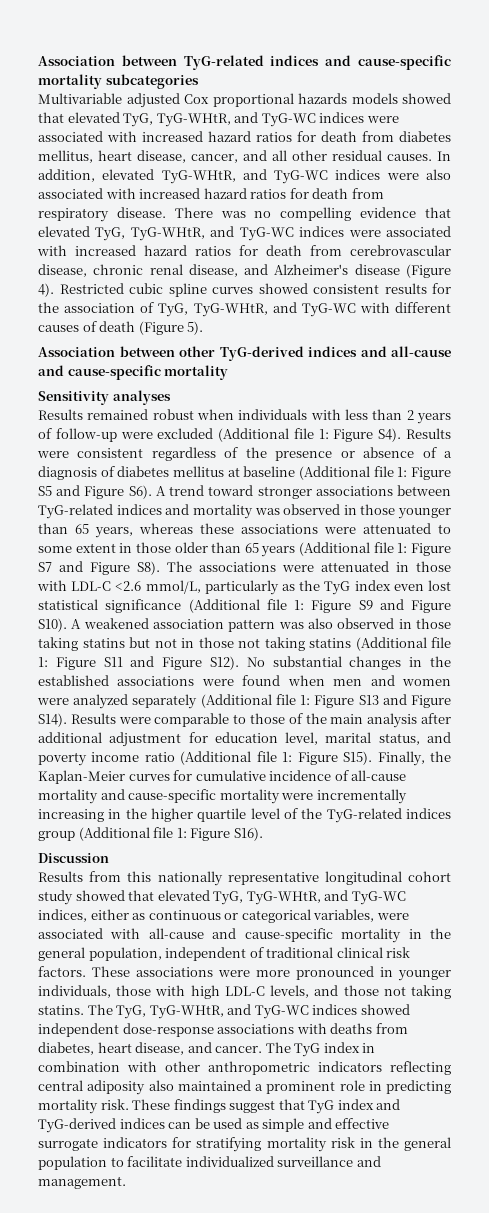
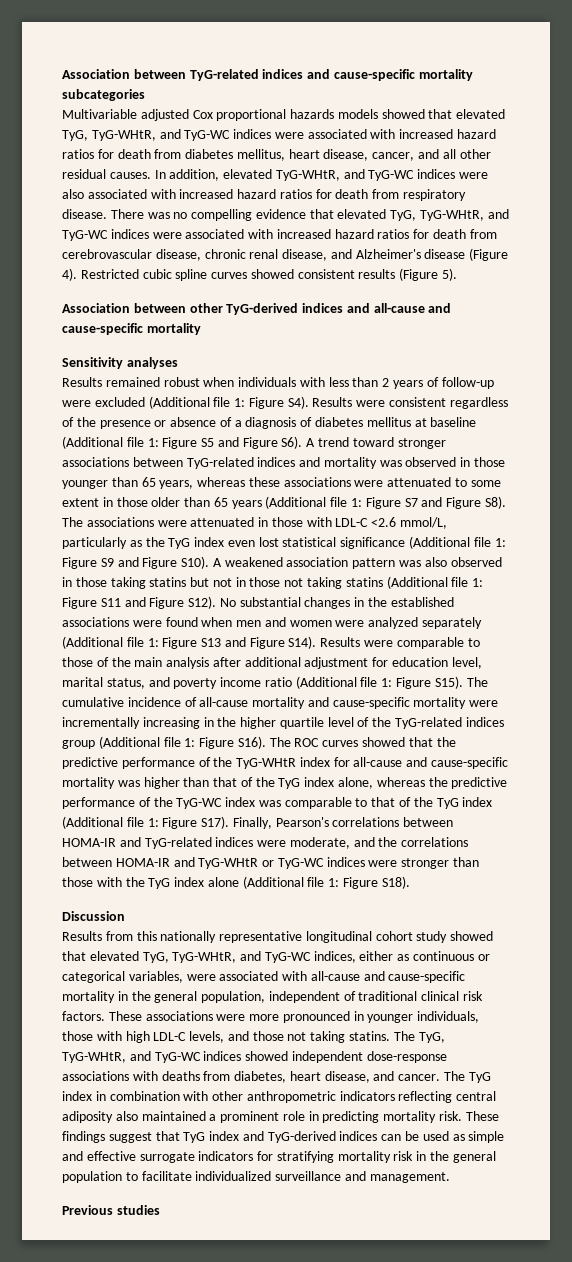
[432,283,451,294] [38,302,451,317] [38,321,136,332] for the association of TyG, TyG-WHtR, and TyG-WC with different causes of death -> (396, 274) none
[377,751,452,766] [38,770,193,784] Finally, the Kaplan-Meier curves for -> [466,677,488,687] The
(263, 834) none -> [269,737,456,747] [62,757,509,769] [62,777,508,789] [62,797,493,809] [62,816,454,829] [62,837,469,849] [62,857,480,869] [62,876,410,889] The ROC curves showed that the predictive performance of the TyG-WHtR index for all-cause and cause-specific mortality was higher than that of the TyG index alone, whereas the predictive performance of the TyG-WC index was comparable to that of the TyG index (Additional file 1: Figure S17). Finally, Pearson's correlations between HOMA-IR and TyG-related indices were moderate, and the correlations between HOMA-IR and TyG-WHtR or TyG-WC indices were stronger than those with the TyG index alone (Additional file 1: Figure S18).
(126, 1182) none -> [62,1205,160,1215] // Previous studies

